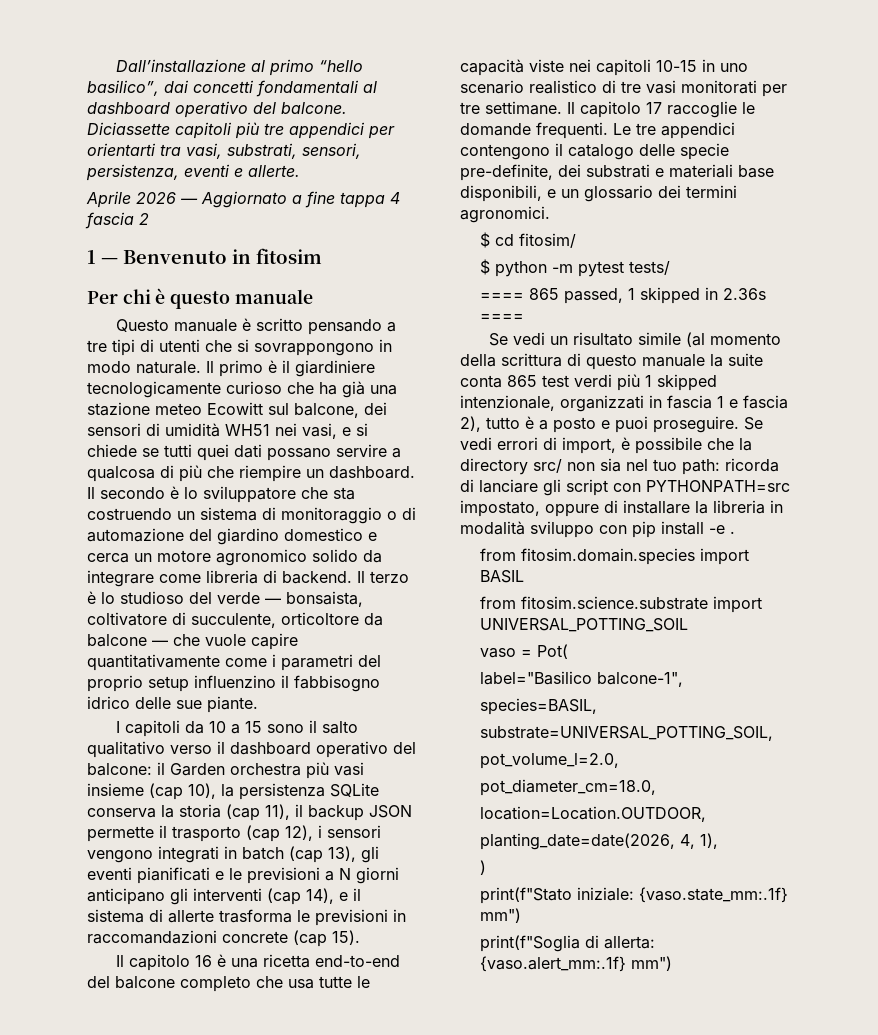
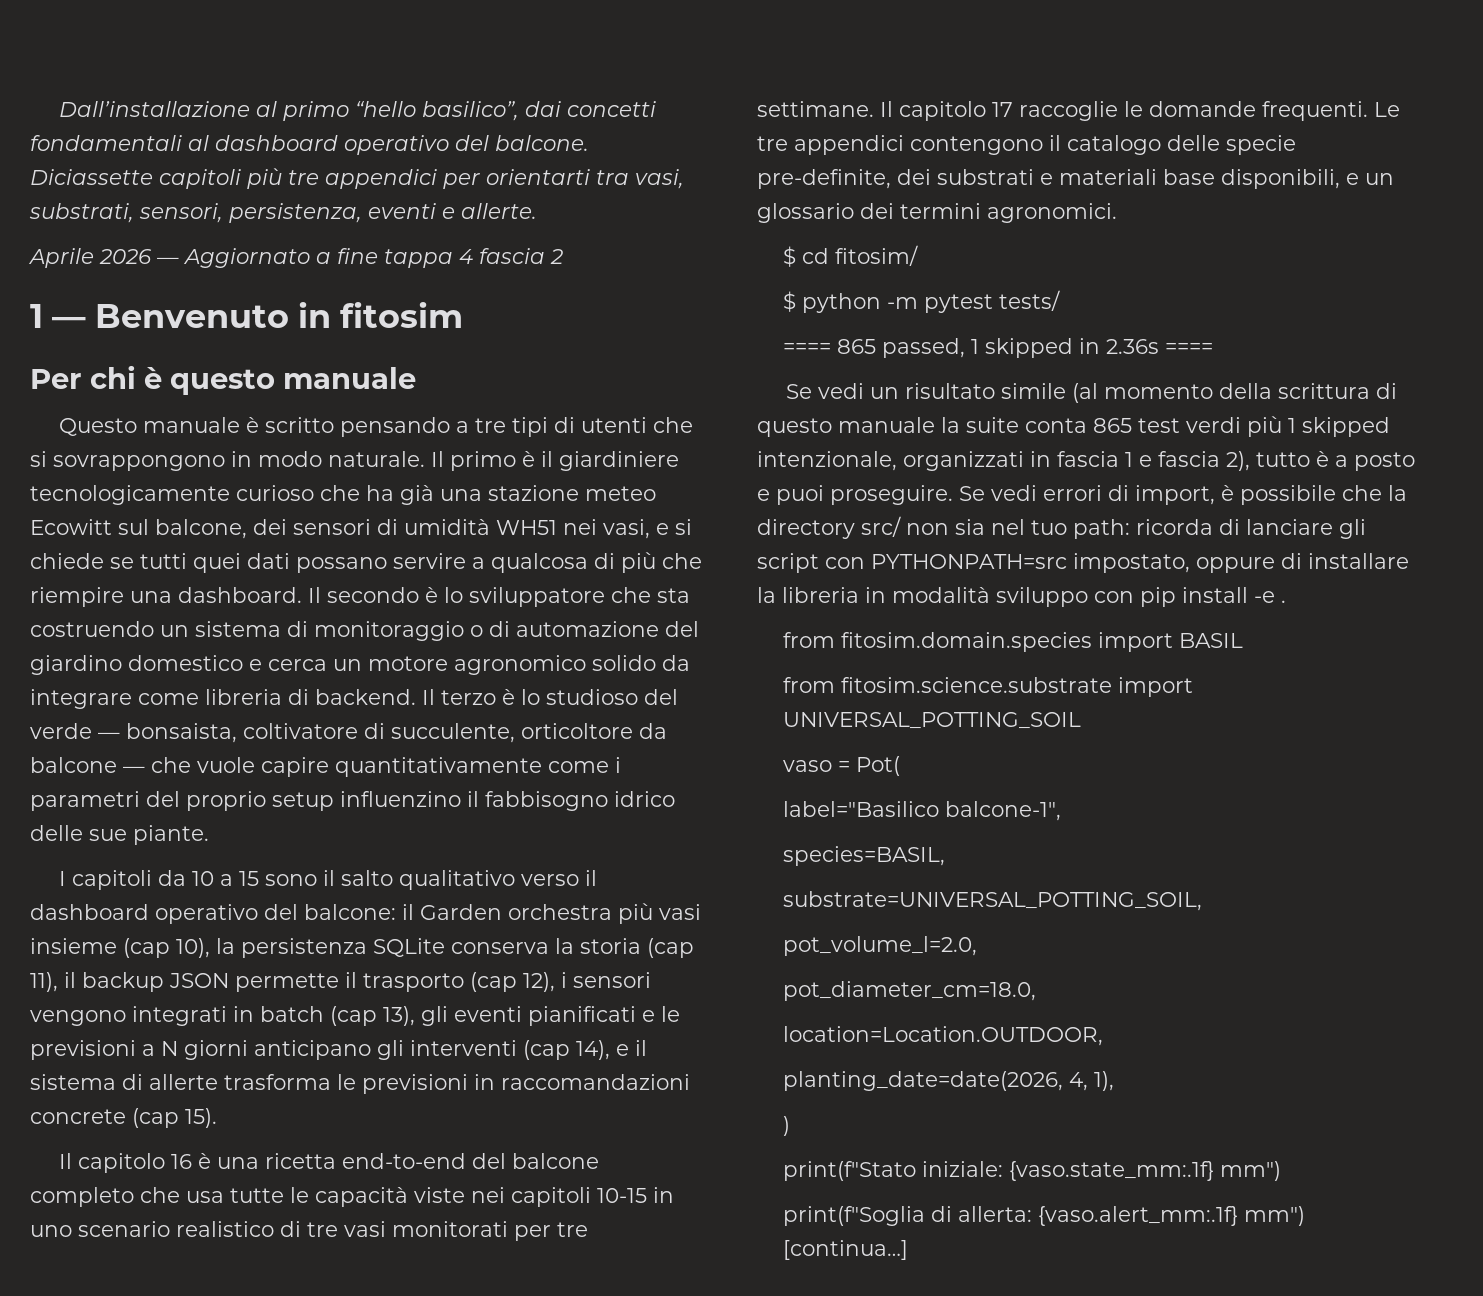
[306,469,324,478] un -> [130,591,172,603] una
(673, 963) none -> [782,1240,908,1260] [continua…]

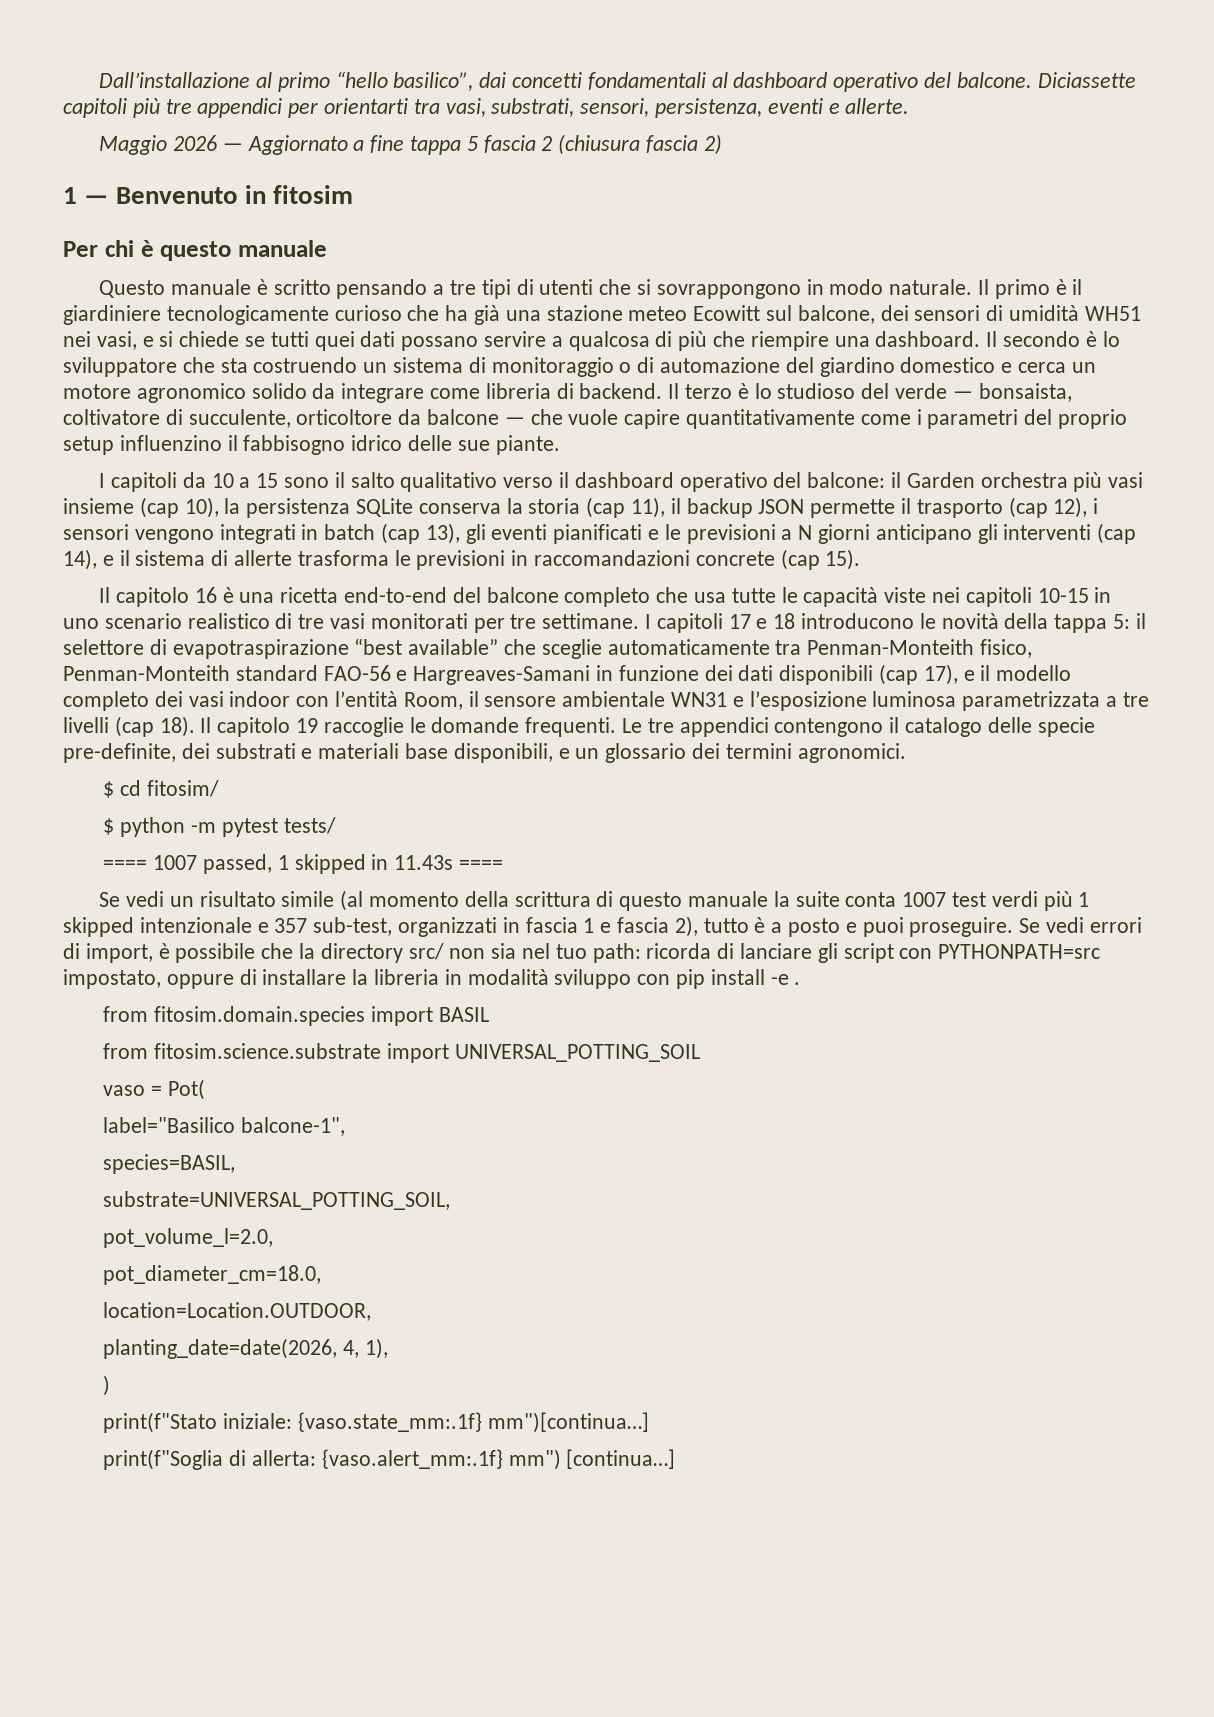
[28,248,94,268] Aprile -> [99,135,168,155] Maggio
[459,249,473,264] 4 -> [466,136,478,151] 5
(563, 256) none -> [558,134,722,155] (chiusura fascia 2)
[880,101,1013,121] Il capitolo 17 -> [645,613,1146,633] [63,638,1033,659] [63,664,1072,685] [63,691,1149,711] [63,716,319,737] I capitoli 17 e 18 introducono le novità della tappa 5: il selettore di evapotraspirazione “best available” che sceglie automaticamente tra Penman-Monteith fisico, Penman-Monteith standard FAO-56 e Hargreaves-Samani in funzione dei dati disponibili (cap 17), e il modello completo dei vasi indoor con l’entità Room, il sensore ambientale WN31 e l’esposizione luminosa parametrizzata a tre livelli (cap 18). Il capitolo 19
[836,339,876,354] 865 -> [153,855,198,870] 1007
[1105,339,1159,354] 2.36s -> [394,855,454,870] 11.43s
[1093,418,1132,433] 865 -> [902,892,947,907] 1007
[757,451,897,471] intenzionale, -> [139,917,393,936] intenzionale e 357 sub-test,
[1219,1161,1281,1181] mm") -> [487,1412,649,1433] mm")[continua…]

